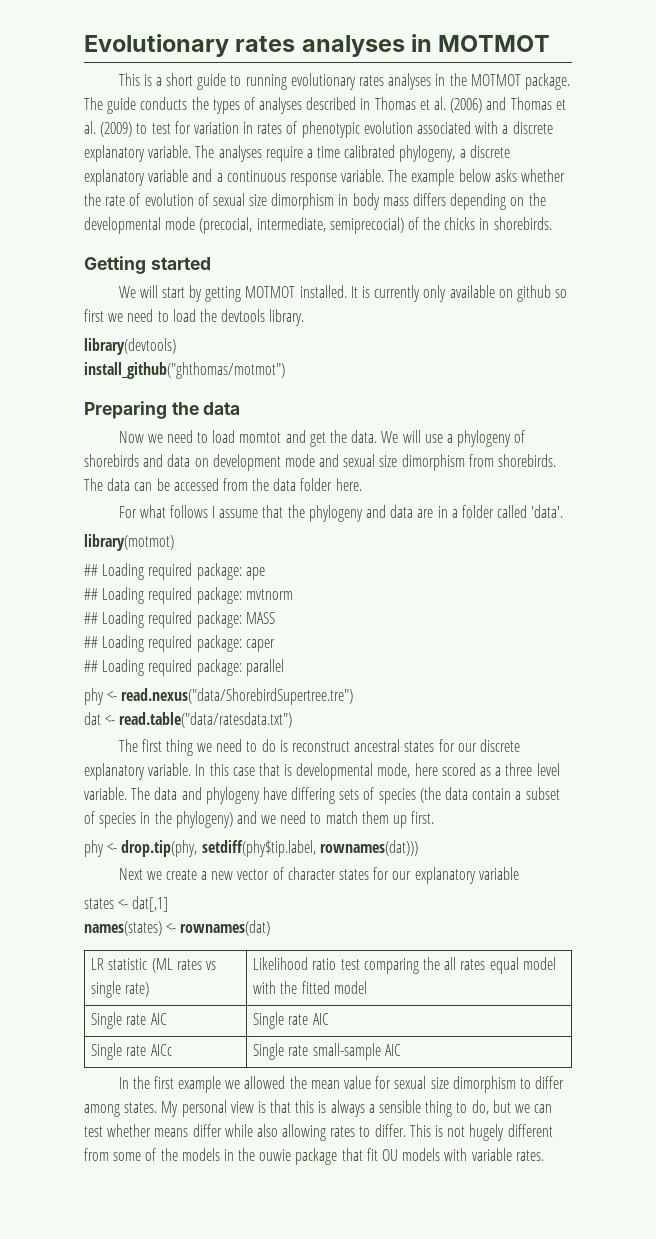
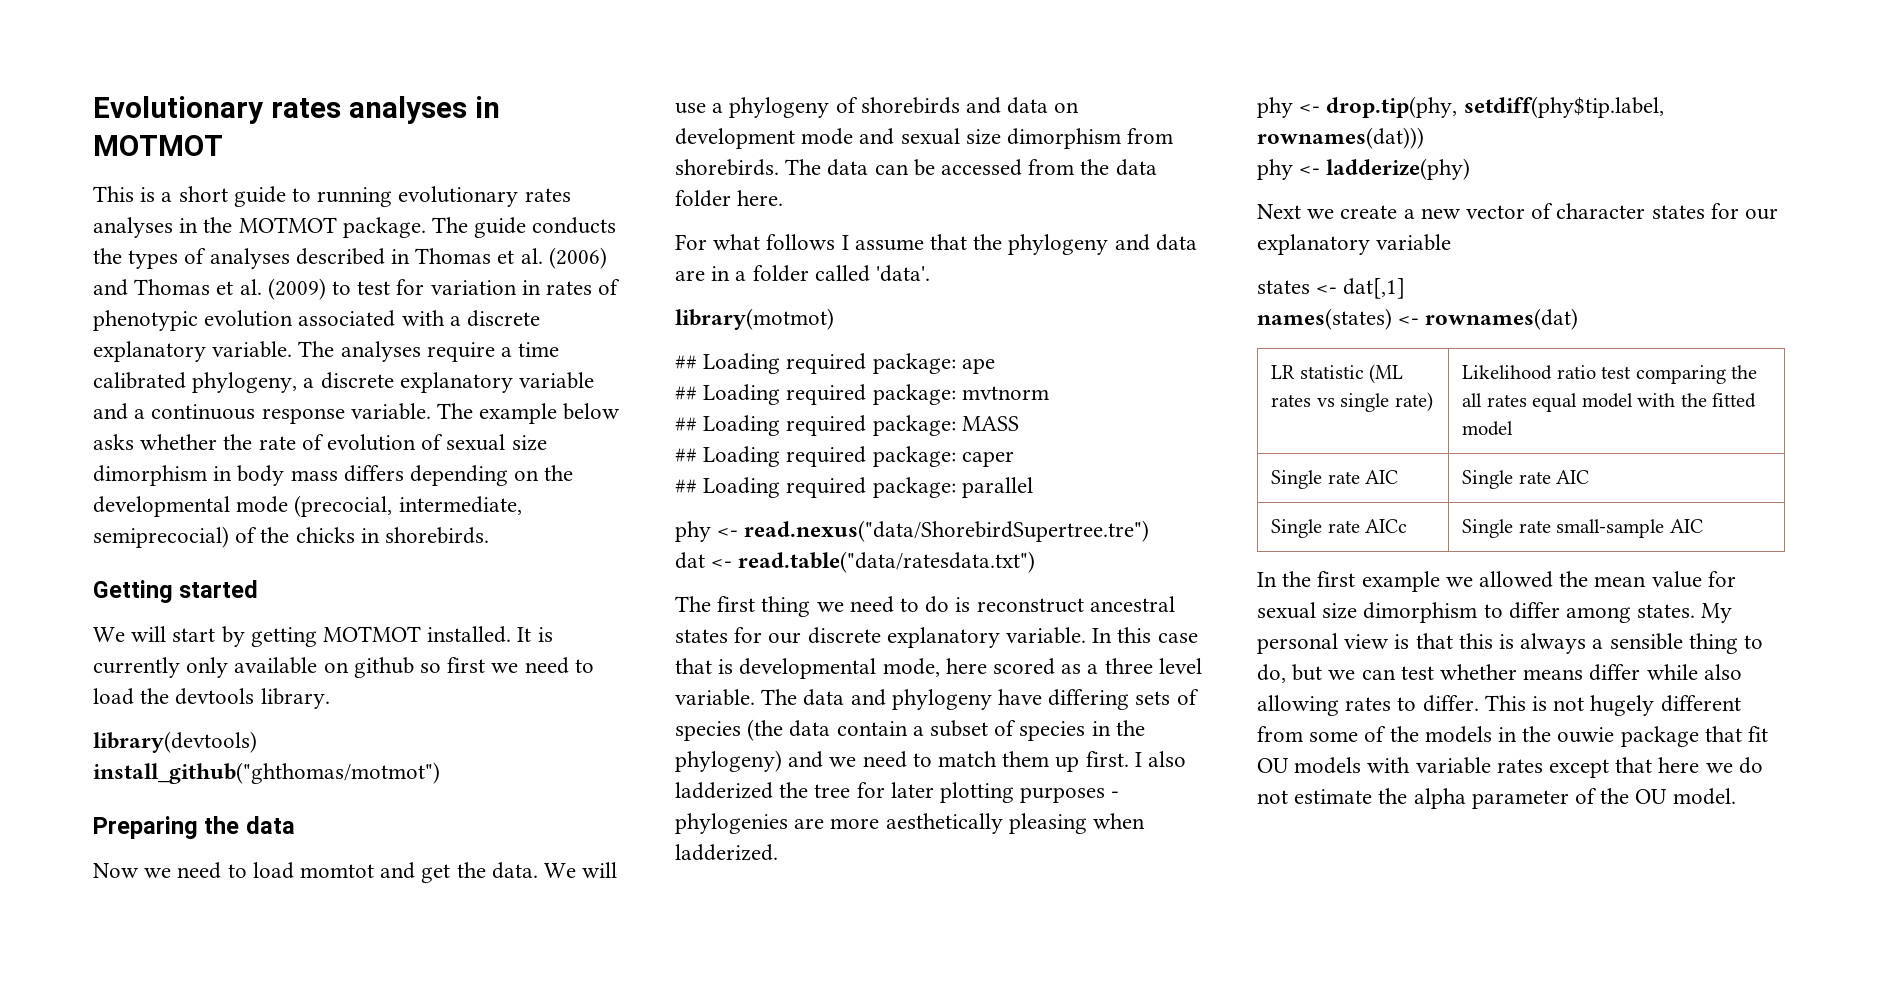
(435, 817) none -> [1134,751,1187,767] [675,782,1120,803] [675,813,1146,834] [675,844,778,861] I also ladderized the tree for later plotting purposes - phylogenies are more aesthetically pleasing when ladderized.
(418, 848) none -> [1257,158,1471,180] // phy <- ladderize(phy)
[515,1150,544,1161] rates. -> [1496,757,1763,778] [1257,788,1736,809] rates except that here we do not estimate the alpha parameter of the OU model.

